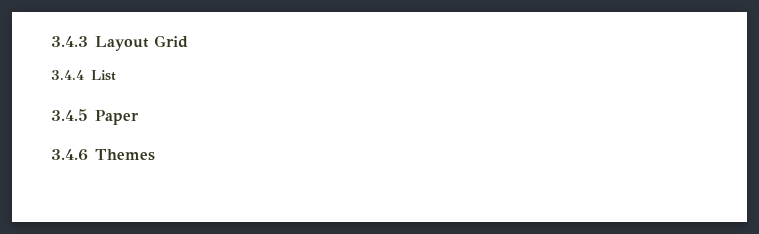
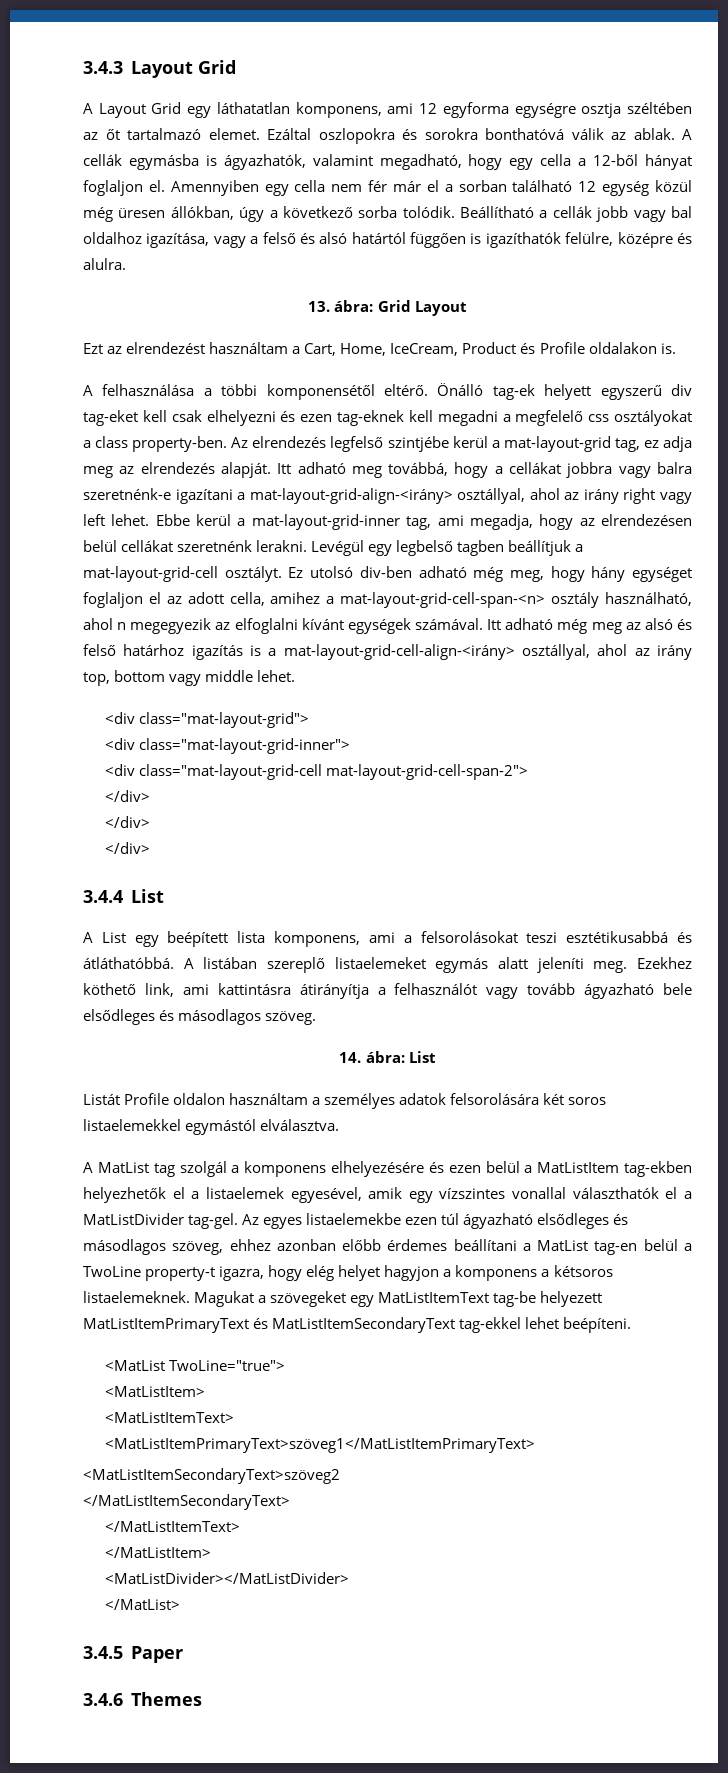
[51,70,116,81] 3.4.4 List -> [83,102,693,118] [83,128,692,144] [83,154,693,170] [83,180,693,196] [83,206,692,222] [83,232,692,248] [83,258,126,270] [308,300,467,316] [83,342,676,356] [83,383,692,400] [83,410,692,426] [83,436,693,452] [83,462,692,478] [83,488,692,504] [83,514,693,530] [83,540,584,556] [83,566,692,582] [83,592,692,608] [83,618,692,634] [83,644,692,660] [83,670,296,686] [105,712,310,728] [105,738,351,754] [105,764,529,780] [105,790,151,802] [105,816,151,828] [105,842,151,854] [83,889,164,903] [83,931,693,947] [83,957,693,973] [83,983,692,999] [83,1009,317,1025] [339,1051,436,1063] [83,1093,607,1109] [83,1119,340,1135] [83,1161,692,1177] [83,1187,692,1203] [83,1213,629,1229] [83,1239,692,1255] [83,1265,613,1281] [83,1291,603,1307] [83,1317,632,1333] [105,1360,286,1371] [105,1386,206,1397] [105,1412,235,1423] [105,1438,536,1453] [83,1468,340,1484] [83,1494,290,1510] [105,1521,241,1532] [105,1547,212,1558] [105,1572,350,1584] [105,1599,181,1610] A Layout Grid egy láthatatlan komponens, ami 12 egyforma egységre osztja széltében az őt tartalmazó elemet. Ezáltal oszlopokra és sorokra bonthatóvá válik az ablak. A cellák egymásba is ágyazhatók, valamint megadható, hogy egy cella a 12-ből hányat foglaljon el. Amennyiben egy cella nem fér már el a sorban található 12 egység közül még üresen állókban, úgy a következő sorba tolódik. Beállítható a cellák jobb vagy bal oldalhoz igazítása, vagy a felső és alsó határtól függően is igazíthatók felülre, középre és alulra. // 13. ábra: Grid Layout // Ezt az elrendezést használtam a Cart, Home, IceCream, Product és Profile oldalakon is. // A felhasználása a többi komponensétől eltérő. Önálló tag-ek helyett egyszerű div tag-eket kell csak elhelyezni és ezen tag-eknek kell megadni a megfelelő css osztályokat a class property-ben. Az elrendezés legfelső szintjébe kerül a mat-layout-grid tag, ez adja meg az elrendezés alapját. Itt adható meg továbbá, hogy a cellákat jobbra vagy balra szeretnénk-e igazítani a mat-layout-grid-align-<irány> osztállyal, ahol az irány right vagy left lehet. Ebbe kerül a mat-layout-grid-inner tag, ami megadja, hogy az elrendezésen belül cellákat szeretnénk lerakni. Levégül egy legbelső tagben beállítjuk a mat-layout-grid-cell osztályt. Ez utolsó div-ben adható még meg, hogy hány egységet foglaljon el az adott cella, amihez a mat-layout-grid-cell-span-<n> osztály használható, ahol n megegyezik az elfoglalni kívánt egységek számával. Itt adható még meg az alsó és felső határhoz igazítás is a mat-layout-grid-cell-align-<irány> osztállyal, ahol az irány top, bottom vagy middle lehet. // <div class="mat-layout-grid"> // <div class="mat-layout-grid-inner"> // <div class="mat-layout-grid-cell mat-layout-grid-cell-span-2"> // </div> // </div> // </div> // 3.4.4 List // A List egy beépített lista komponens, ami a felsorolásokat teszi esztétikusabbá és átláthatóbbá. A listában szereplő listaelemeket egymás alatt jeleníti meg. Ezekhez köthető link, ami kattintásra átirányítja a felhasználót vagy tovább ágyazható bele elsődleges és másodlagos szöveg. // 14. ábra: List // Listát Profile oldalon használtam a személyes adatok felsorolására két soros listaelemekkel egymástól elválasztva. // A MatList tag szolgál a komponens elhelyezésére és ezen belül a MatListItem tag-ekben helyezhetők el a listaelemek egyesével, amik egy vízszintes vonallal választhatók el a MatListDivider tag-gel. Az egyes listaelemekbe ezen túl ágyazható elsődleges és másodlagos szöveg, ehhez azonban előbb érdemes beállítani a MatList tag-en belül a TwoLine property-t igazra, hogy elég helyet hagyjon a komponens a kétsoros listaelemeknek. Magukat a szövegeket egy MatListItemText tag-be helyezett MatListItemPrimaryText és MatListItemSecondaryText tag-ekkel lehet beépíteni. // <MatList TwoLine="true"> // <MatListItem> // <MatListItemText> // <MatListItemPrimaryText>szöveg1</MatListItemPrimaryText> // <MatListItemSecondaryText>szöveg2 // </MatListItemSecondaryText> // </MatListItemText> // </MatListItem> // <MatListDivider></MatListDivider> // </MatList>

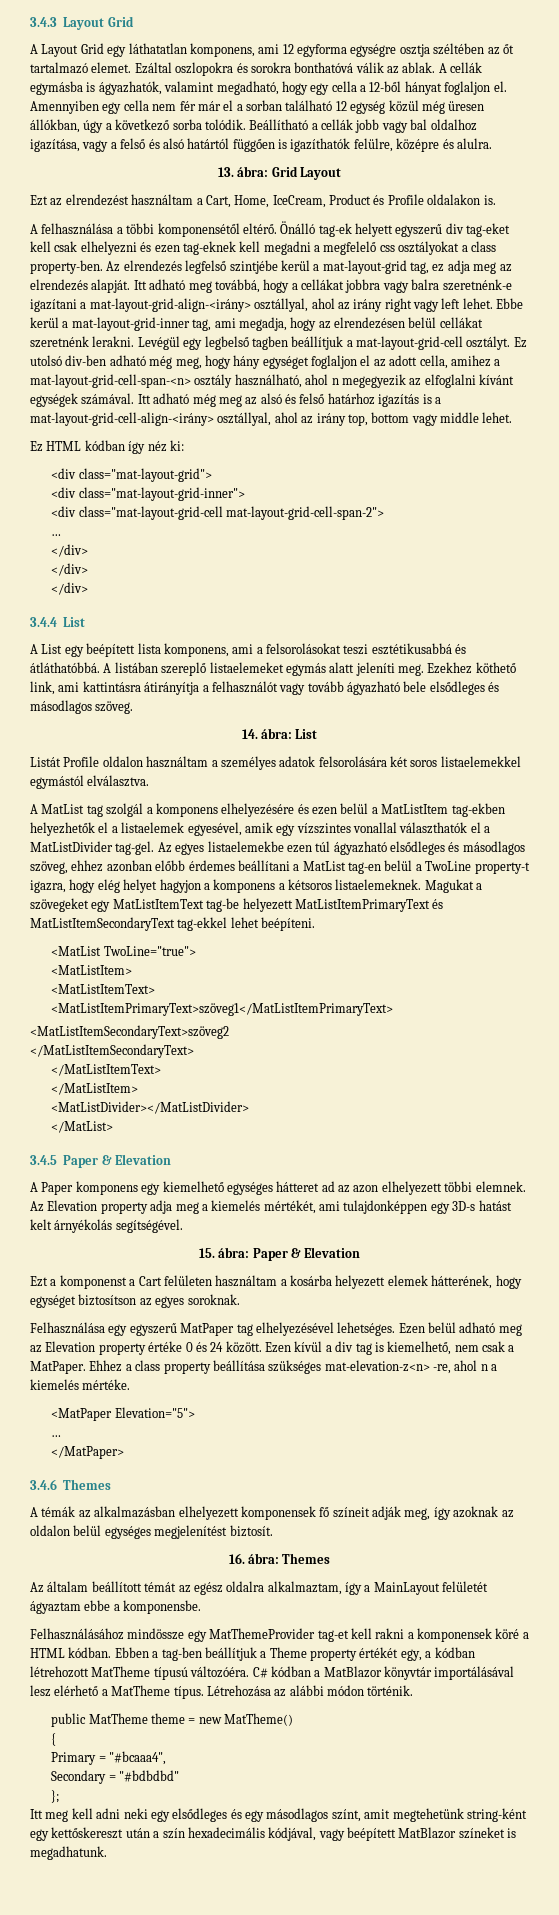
(296, 676) none -> [30,440,184,454] // Ez HTML kódban így néz ki:
(529, 772) none -> [51,534,62,536] // …
[83,1692,202,1706] // 3.4.6 Themes -> [101,1154,172,1165] [30,1181,526,1195] [30,1200,512,1214] [30,1219,183,1233] [198,1247,361,1261] [30,1275,522,1289] [30,1294,240,1308] [30,1322,522,1336] [30,1341,515,1355] [30,1360,498,1374] [30,1379,131,1390] [51,1407,195,1421] [51,1435,62,1437] [51,1446,125,1459] [30,1479,112,1490] [30,1506,514,1520] [30,1525,273,1539] [228,1553,331,1564] [30,1581,489,1595] [30,1600,202,1614] [30,1628,529,1642] [30,1647,475,1661] [30,1666,515,1680] [30,1685,414,1699] [51,1713,294,1727] [51,1733,57,1746] [51,1751,166,1765] [51,1770,179,1784] [51,1790,60,1803] [30,1808,527,1822] [30,1827,517,1841] [30,1846,107,1860] & Elevation // A Paper komponens egy kiemelhető egységes hátteret ad az azon elhelyezett többi elemnek. Az Elevation property adja meg a kiemelés mértékét, ami tulajdonképpen egy 3D-s hatást kelt árnyékolás segítségével. // 15. ábra: Paper & Elevation // Ezt a komponenst a Cart felületen használtam a kosárba helyezett elemek hátterének, hogy egységet biztosítson az egyes soroknak. // Felhasználása egy egyszerű MatPaper tag elhelyezésével lehetséges. Ezen belül adható meg az Elevation property értéke 0 és 24 között. Ezen kívül a div tag is kiemelhető, nem csak a MatPaper. Ehhez a class property beállítása szükséges mat-elevation-z<n> -re, ahol n a kiemelés mértéke. // <MatPaper Elevation="5"> // … // </MatPaper> // 3.4.6 Themes // A témák az alkalmazásban elhelyezett komponensek fő színeit adják meg, így azoknak az oldalon belül egységes megjelenítést biztosít. // 16. ábra: Themes // Az általam beállított témát az egész oldalra alkalmaztam, így a MainLayout felületét ágyaztam ebbe a komponensbe. // Felhasználásához mindössze egy MatThemeProvider tag-et kell rakni a komponensek köré a HTML kódban. Ebben a tag-ben beállítjuk a Theme property értékét egy, a kódban létrehozott MatTheme típusú változóéra. C# kódban a MatBlazor könyvtár importálásával lesz elérhető a MatTheme típus. Létrehozása az alábbi módon történik. // public MatTheme theme = new MatTheme() // { // Primary = "#bcaaa4", // Secondary = "#bdbdbd" // }; // Itt meg kell adni neki egy elsődleges és egy másodlagos színt, amit megtehetünk string-ként egy kettőskereszt után a szín hexadecimális kódjával, vagy beépített MatBlazor színeket is megadhatunk.

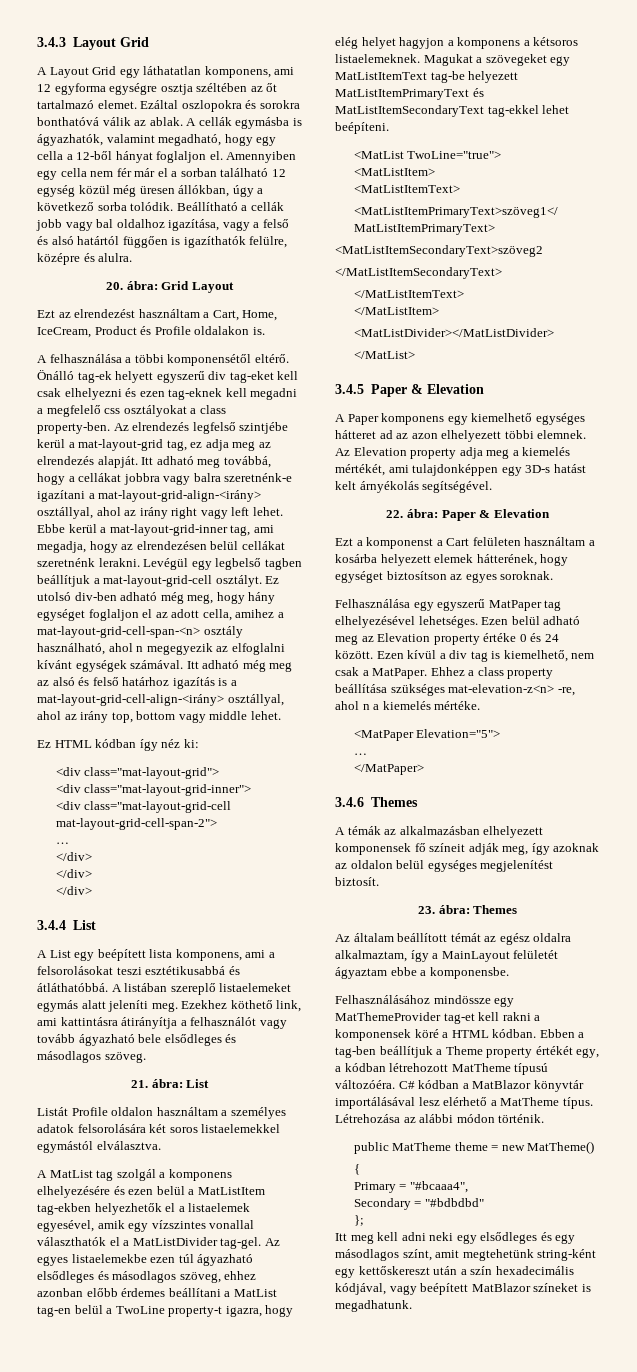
[217,167,234,177] 13. -> [106,282,124,290] 20.
[241,729,258,739] 14. -> [130,1080,148,1088] 21.
[198,1248,215,1258] 15. -> [386,510,404,518] 22.
[228,1553,245,1564] 16. -> [417,906,435,914] 23.

